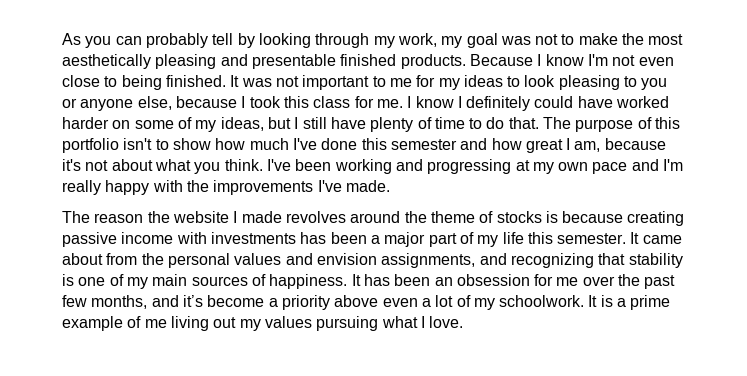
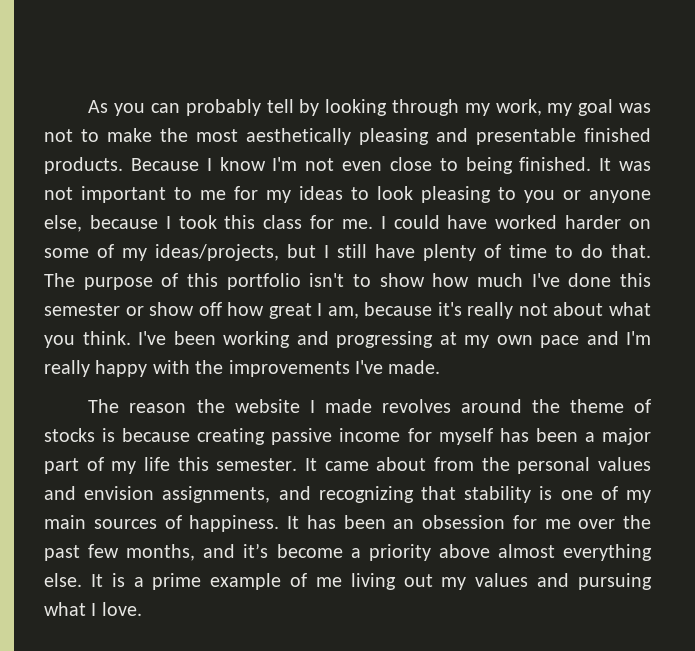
[415,96,531,111] know I definitely -> (386, 222) none
[220,117,264,131] ideas, -> [155,244,279,261] ideas/projects,
[460,138,488,150] and -> [125,302,222,316] or show off
(81, 165) none -> [467,302,514,319] really
[176,232,296,244] with investments -> [407,428,493,445] for myself
[382,295,585,310] even a lot of my schoolwork. -> [497,544,653,561] [44,573,82,587] almost everything else.
(312, 322) none -> [537,573,570,587] and

